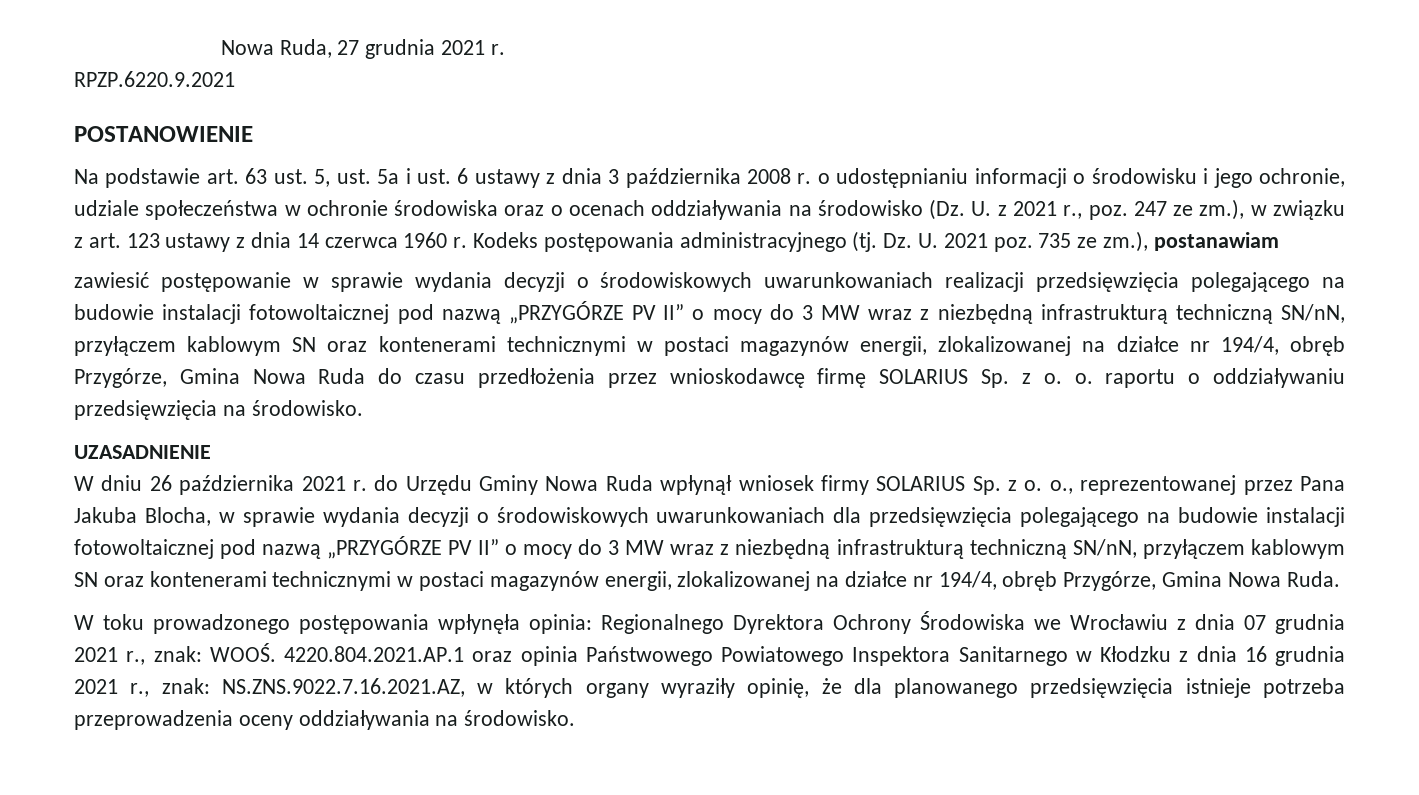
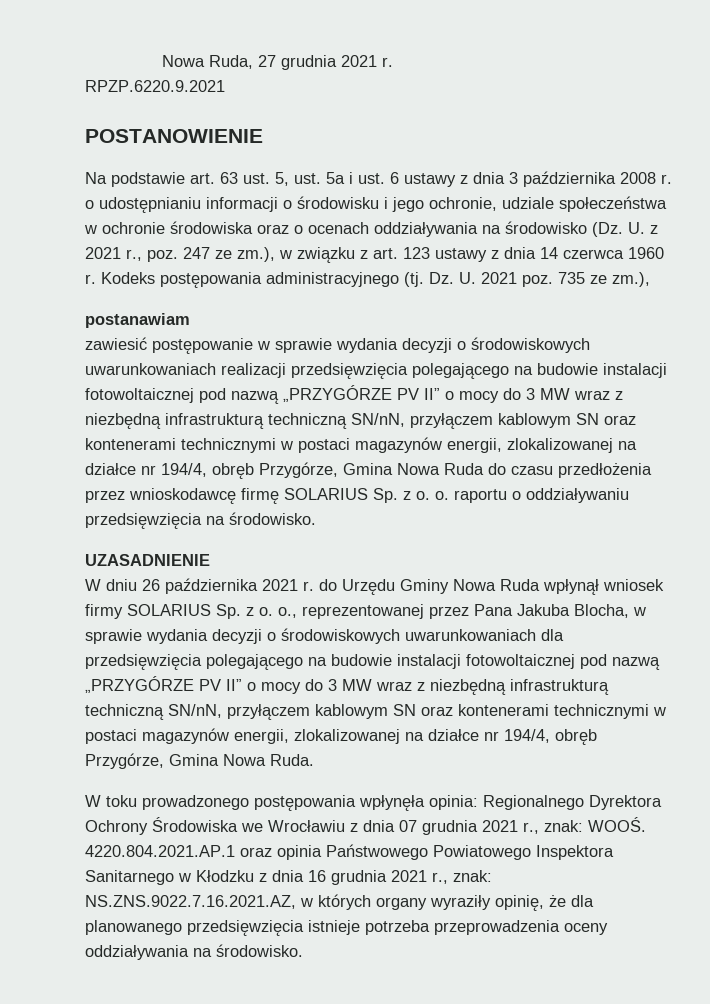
(1149, 241) none -> (650, 279) //

